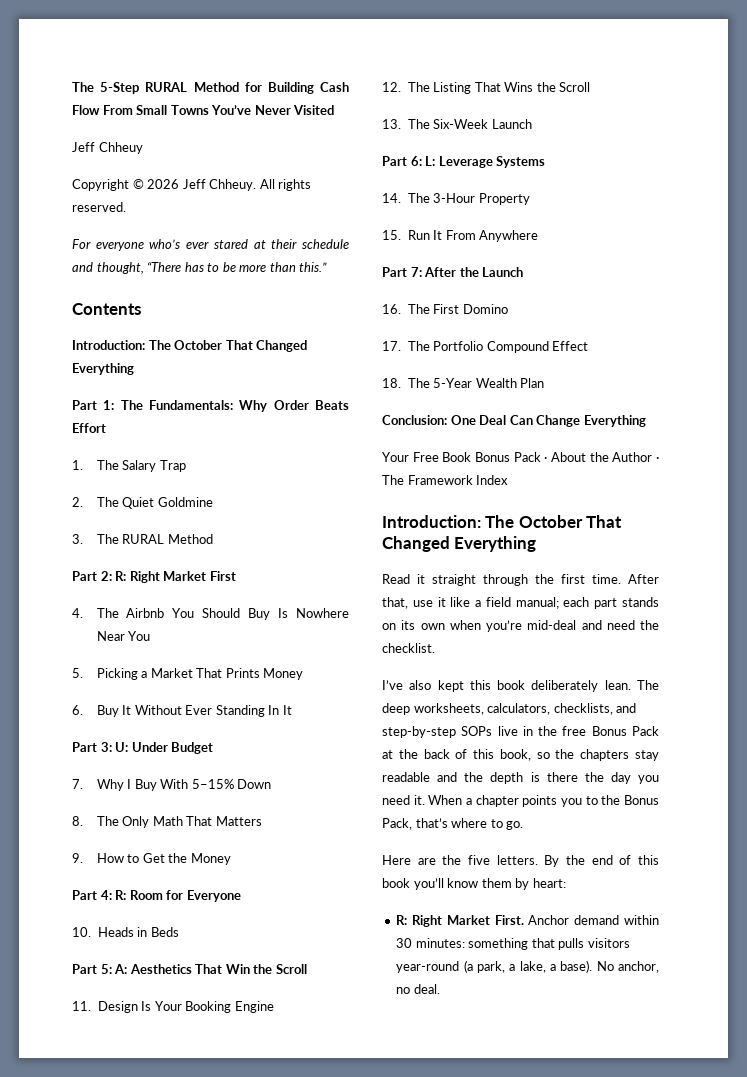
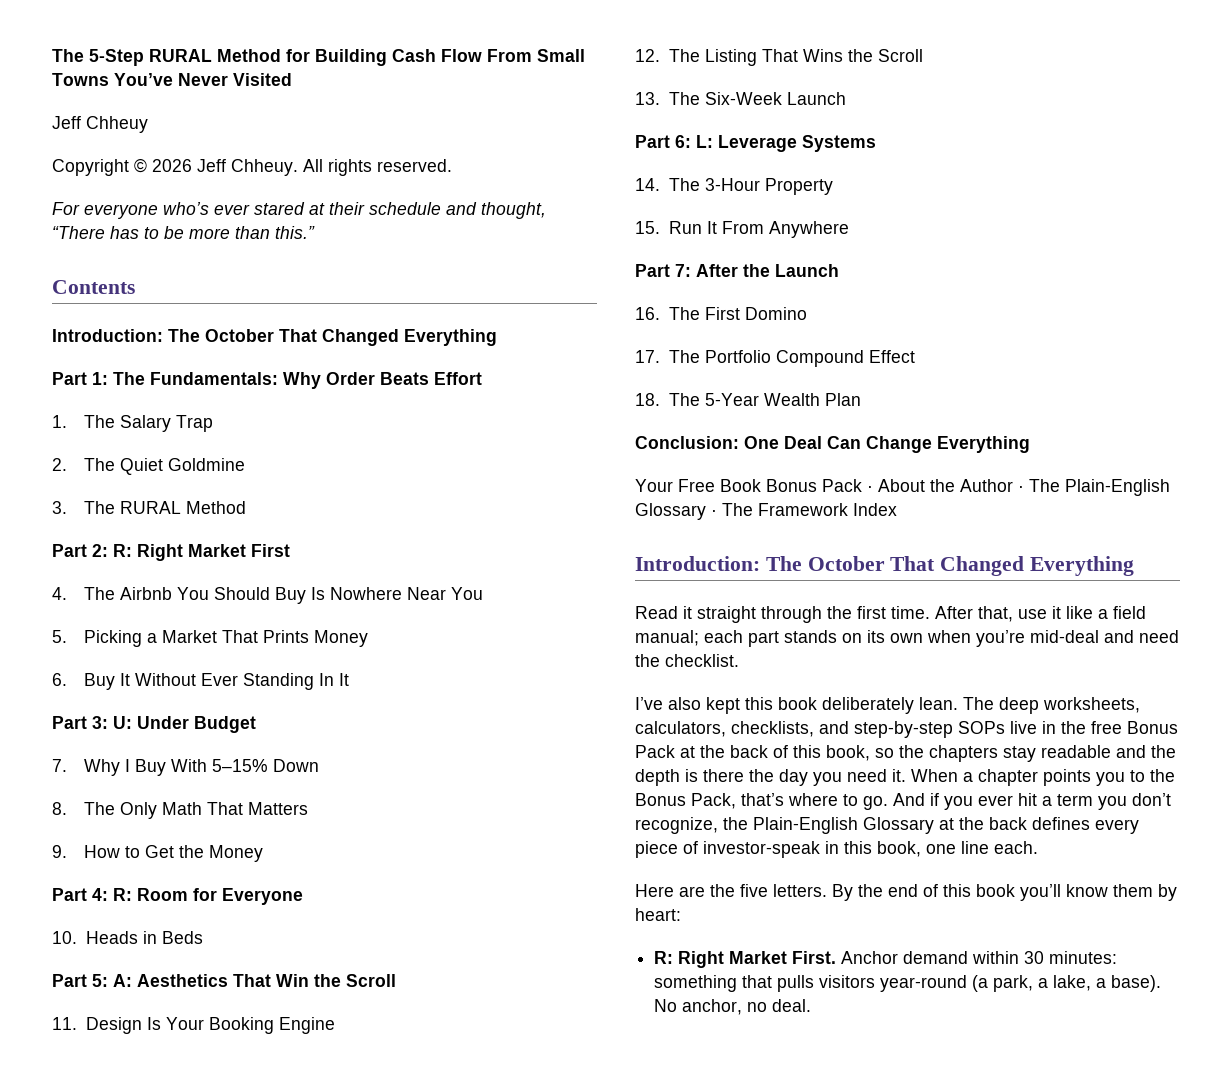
(404, 480) none -> [1065,479,1170,496] [635,503,753,520] Plain-English Glossary · The
(524, 825) none -> [893,793,1171,810] [635,817,1139,834] [635,841,1038,858] And if you ever hit a term you don’t recognize, the Plain-English Glossary at the back defines every piece of investor-speak in this book, one line each.

